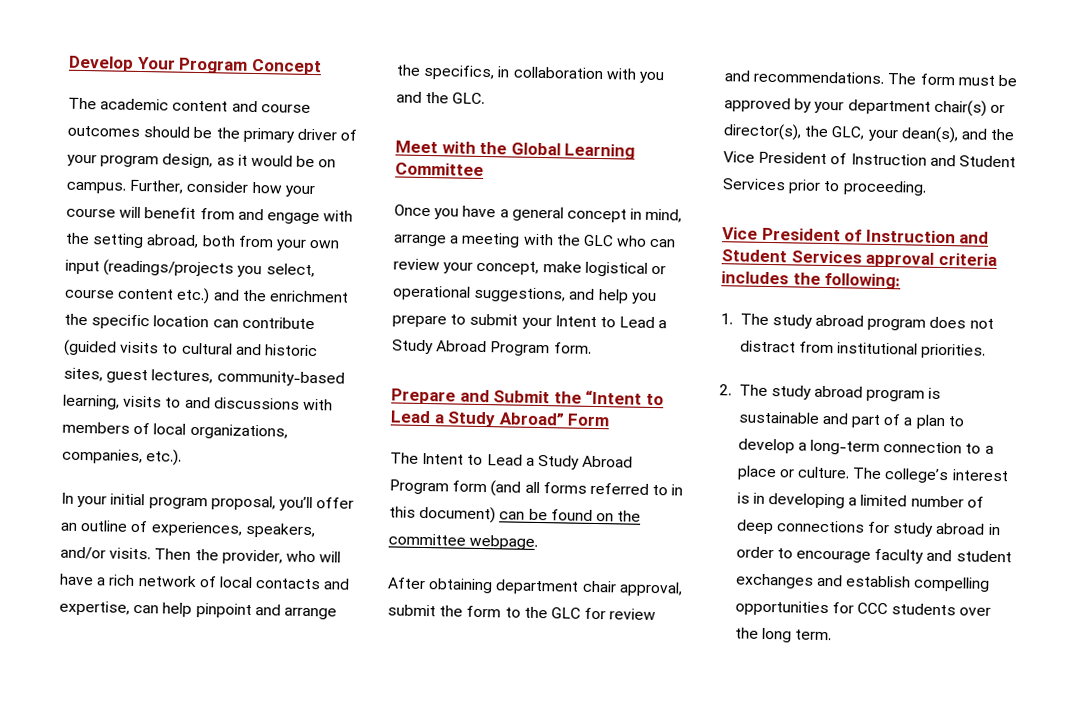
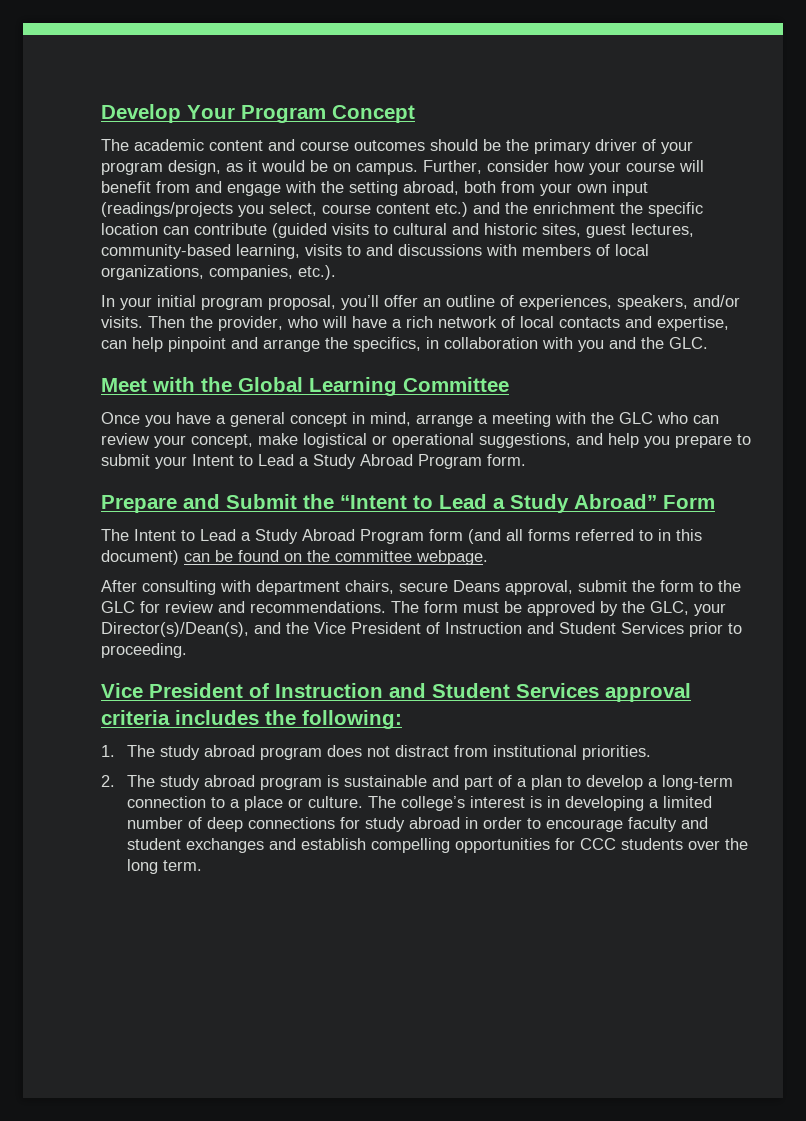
[428,578,617,595] obtaining department chair -> [142,580,500,595] consulting with department chairs, secure Deans
[814,99,1005,117] [723,123,802,141] your department chair(s) or director(s), -> (618, 608) none
[900,126,959,144] dean(s), -> [101,622,249,637] Director(s)/Dean(s),

